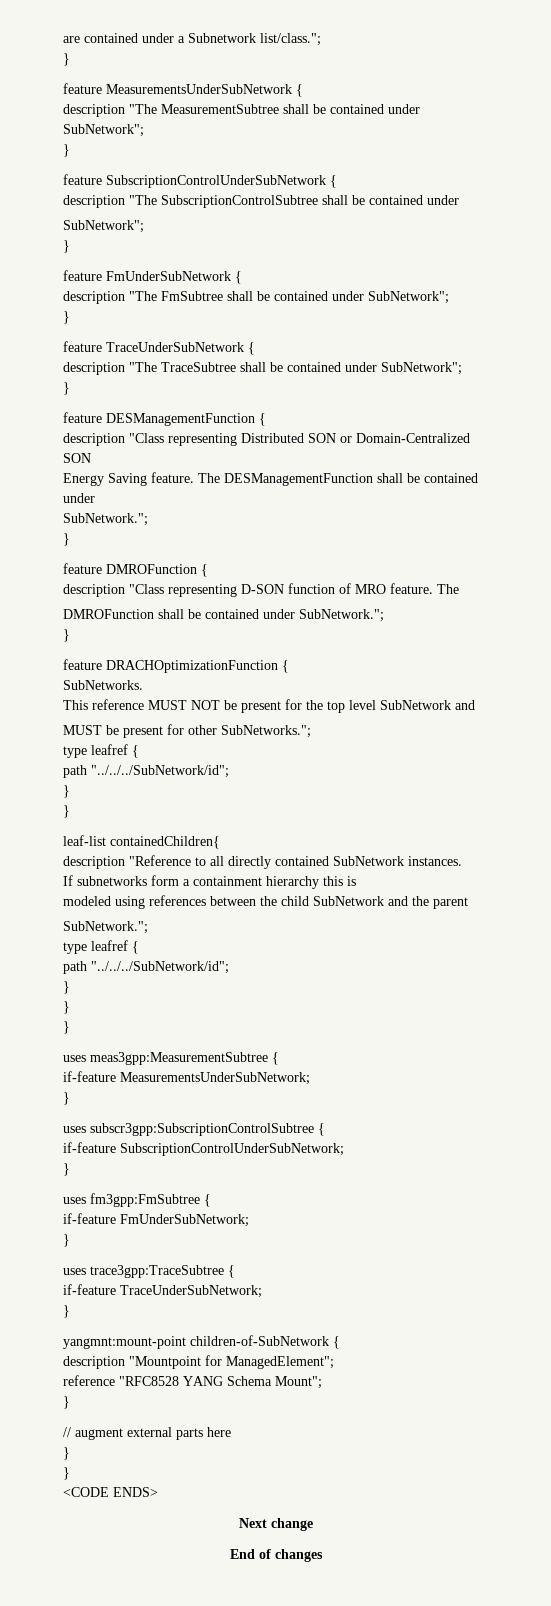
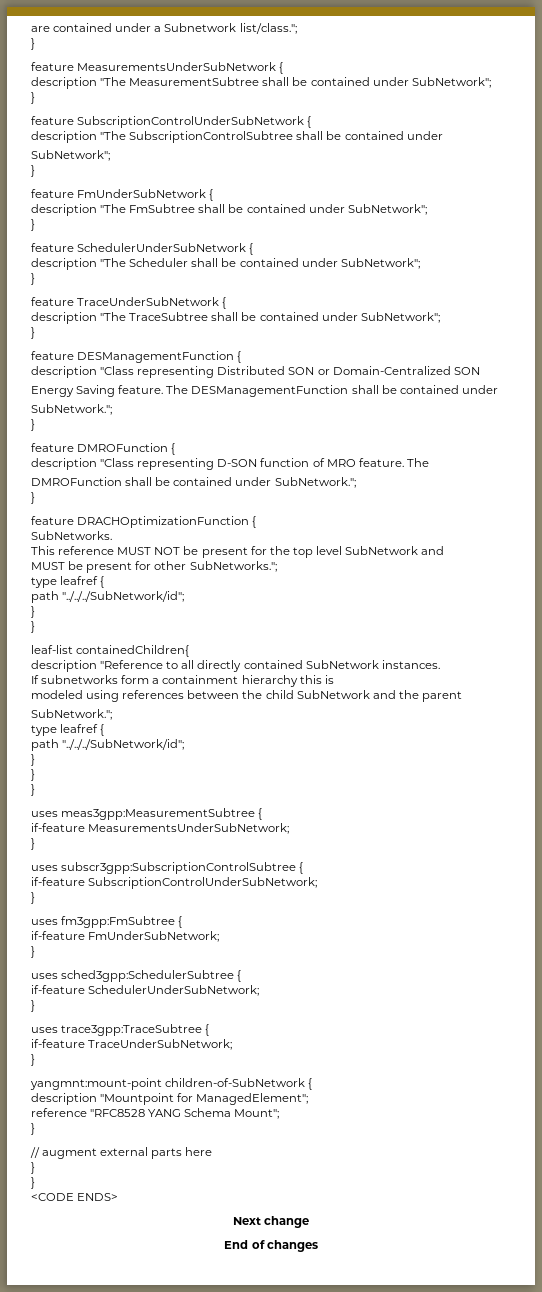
(70, 317) none -> [31,243,254,255] [31,258,420,270] [31,273,35,285] // feature SchedulerUnderSubNetwork { // description "The Scheduler shall be contained under SubNetwork"; // }
(70, 1240) none -> [31,970,242,982] [31,985,260,996] [31,1000,35,1012] // uses sched3gpp:SchedulerSubtree { // if-feature SchedulerUnderSubNetwork; // }

